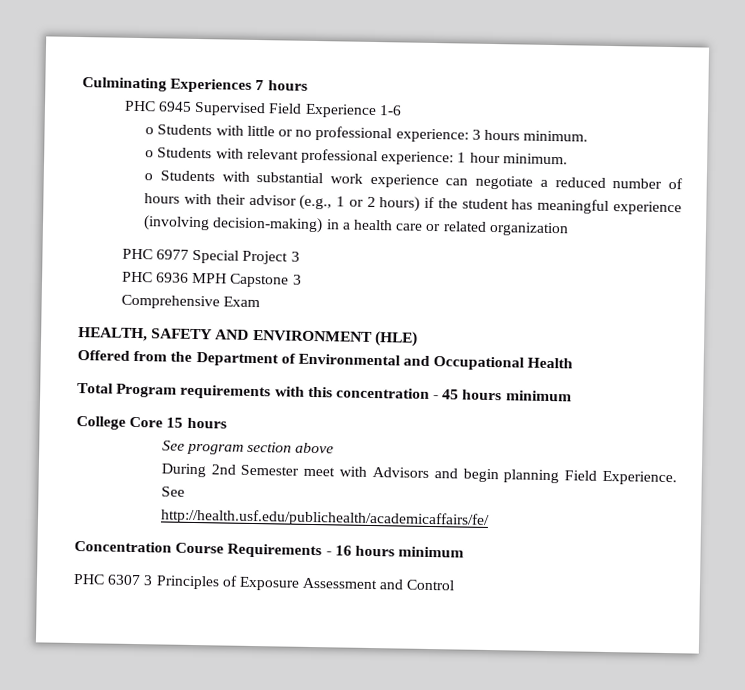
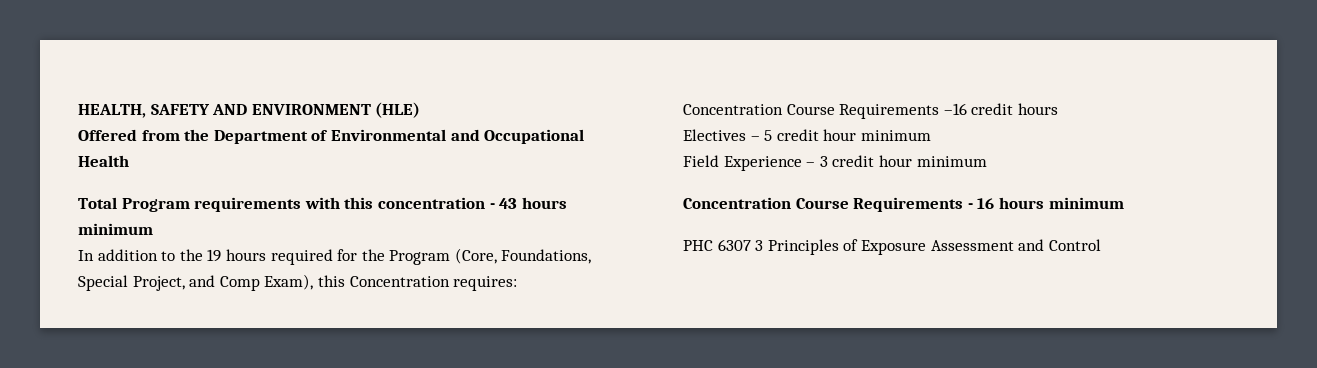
[82,77,308,93] [123,100,402,119] [145,124,589,143] [145,147,568,166] [144,170,683,190] [144,193,682,216] [143,215,569,237] [121,248,300,265] [121,271,302,288] [120,294,261,310] Culminating Experiences 7 hours // PHC 6945 Supervised Field Experience 1-6 // o Students with little or no professional experience: 3 hours minimum. // o Students with relevant professional experience: 1 hour minimum. // o Students with substantial work experience can negotiate a reduced number of hours with their advisor (e.g., 1 or 2 hours) if the student has meaningful experience (involving decision-making) in a health care or related organization // PHC 6977 Special Project 3 // PHC 6936 MPH Capstone 3 // Comprehensive Exam // -> (78, 111) none
[442,389,572,402] [76,416,227,430] [161,440,335,455] [160,463,677,486] [160,486,185,497] [159,508,490,528] 45 hours minimum // College Core 15 hours // See program section above // During 2nd Semester meet with Advisors and begin planning Field Experience. See // http://health.usf.edu/publichealth/academicaffairs/fe/ -> [499,197,567,209] [78,223,153,235] [78,248,592,265] [78,274,518,291] [683,103,1058,119] [683,129,931,141] [683,155,987,171] 43 hours minimum // In addition to the 19 hours required for the Program (Core, Foundations, Special Project, and Comp Exam), this Concentration requires: // Concentration Course Requirements –16 credit hours // Electives – 5 credit hour minimum // Field Experience – 3 credit hour minimum

